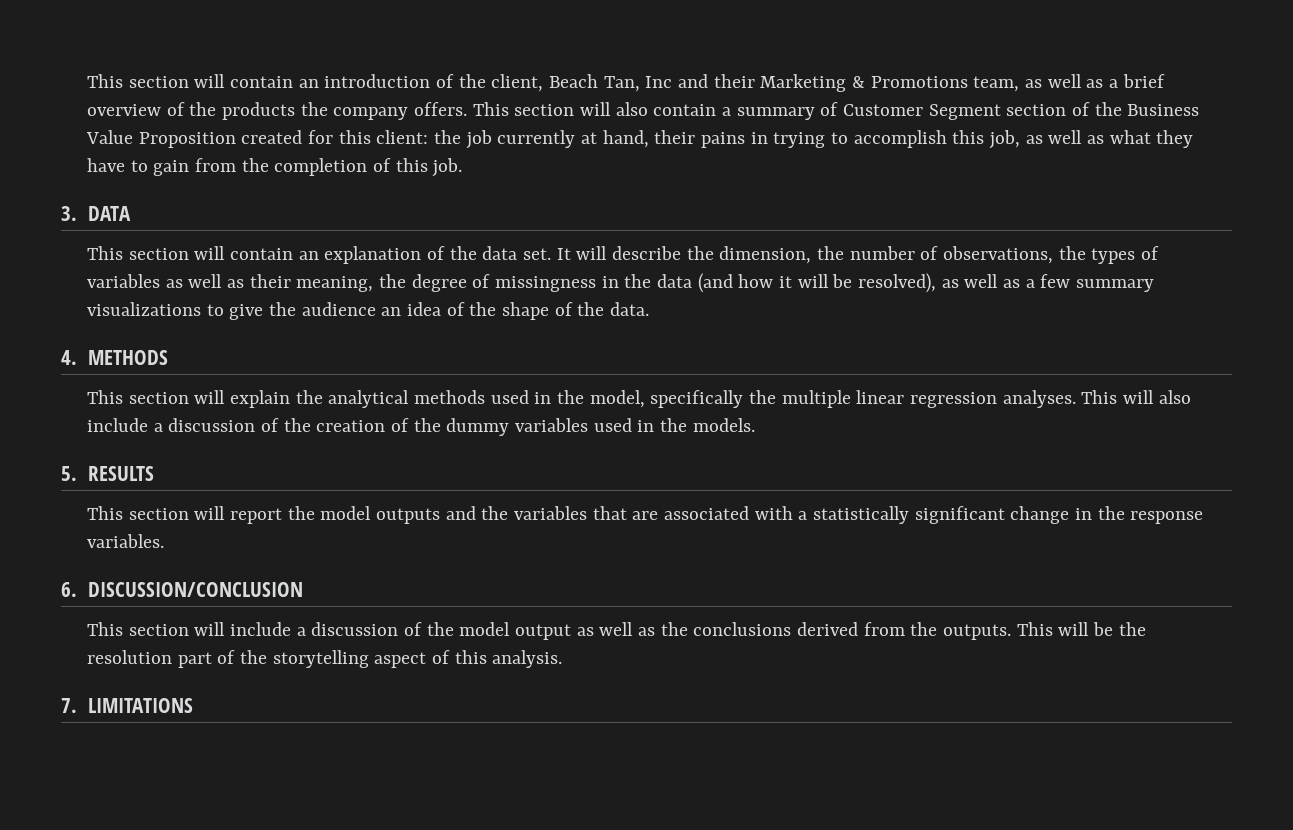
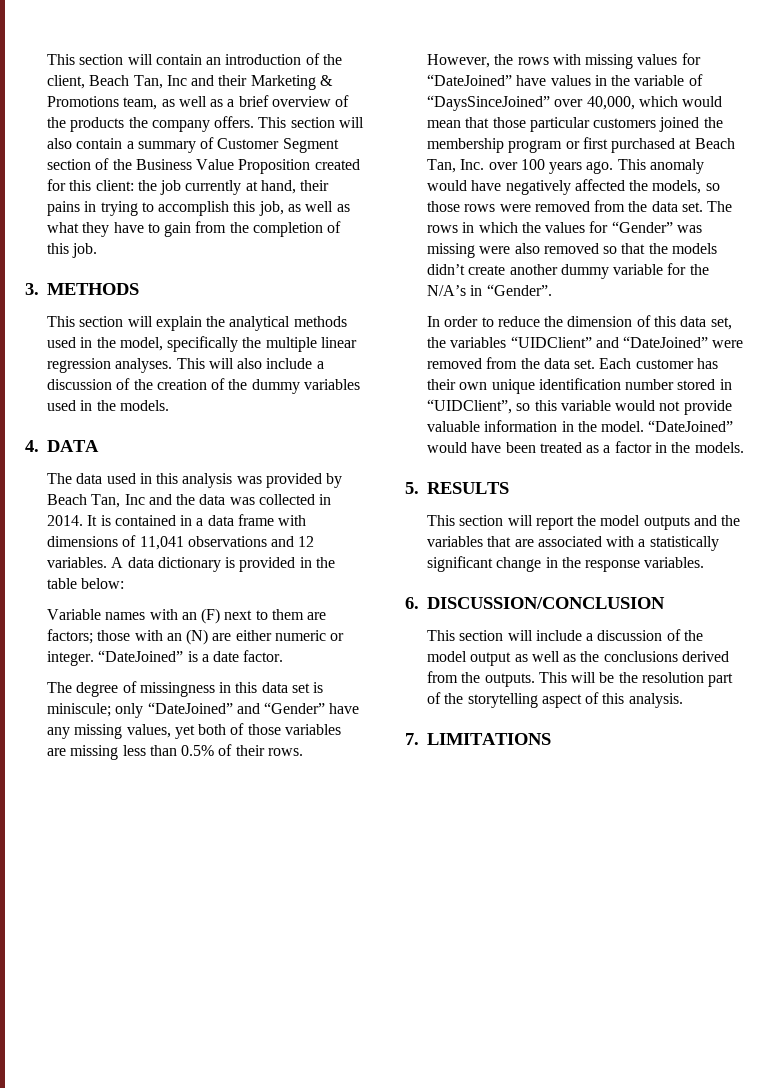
[87,206,132,221] [86,246,1159,264] [86,273,1154,293] [86,302,649,320] [61,350,77,365] DATA // This section will contain an explanation of the data set. It will describe the dimension, the number of observations, the types of variables as well as their meaning, the degree of missingness in the data (and how it will be resolved), as well as a few summary visualizations to give the audience an idea of the shape of the data. // 4. -> (39, 289) none
(755, 425) none -> [25,440,99,452] [46,473,343,488] [46,494,332,508] [46,514,307,526] [46,535,315,550] [46,557,336,572] [46,578,125,589] [46,608,327,624] [46,629,345,645] [46,650,284,666] [46,681,324,697] [46,702,360,718] [46,723,342,739] [46,744,304,760] [426,53,701,69] [426,74,703,86] [426,95,723,111] [426,117,723,132] [426,137,735,153] [426,159,705,174] [426,179,720,195] [426,200,733,212] [426,221,703,233] [426,243,718,258] [426,263,709,279] [426,284,552,296] [426,315,732,330] [426,336,744,348] [426,357,719,369] [426,378,732,394] [426,399,732,415] [426,420,734,432] [426,441,744,453] // 4. DATA // The data used in this analysis was provided by Beach Tan, Inc and the data was collected in 2014. It is contained in a data frame with dimensions of 11,041 observations and 12 variables. A data dictionary is provided in the table below: // Variable names with an (F) next to them are factors; those with an (N) are either numeric or integer. “DateJoined” is a date factor. // The degree of missingness in this data set is miniscule; only “DateJoined” and “Gender” have any missing values, yet both of those variables are missing less than 0.5% of their rows. However, the rows with missing values for “DateJoined” have values in the variable of “DaysSinceJoined” over 40,000, which would mean that those particular customers joined the membership program or first purchased at Beach Tan, Inc. over 100 years ago. This anomaly would have negatively affected the models, so those rows were removed from the data set. The rows in which the values for “Gender” was missing were also removed so that the models didn’t create another dummy variable for the N/A’s in “Gender”. // In order to reduce the dimension of this data set, the variables “UIDClient” and “DateJoined” were removed from the data set. Each customer has their own unique identification number stored in “UIDClient”, so this variable would not provide valuable information in the model. “DateJoined” would have been treated as a factor in the models.

